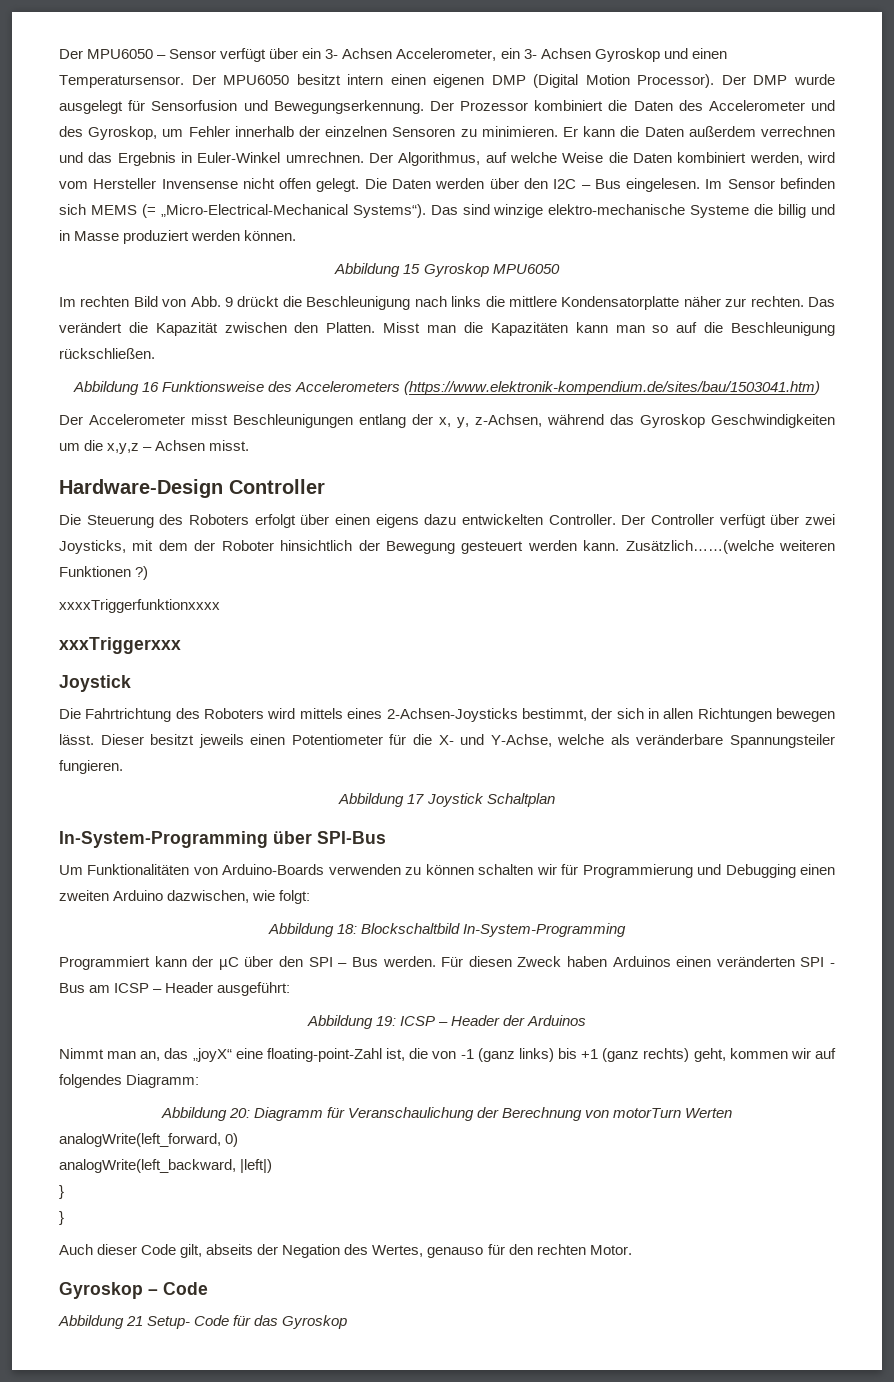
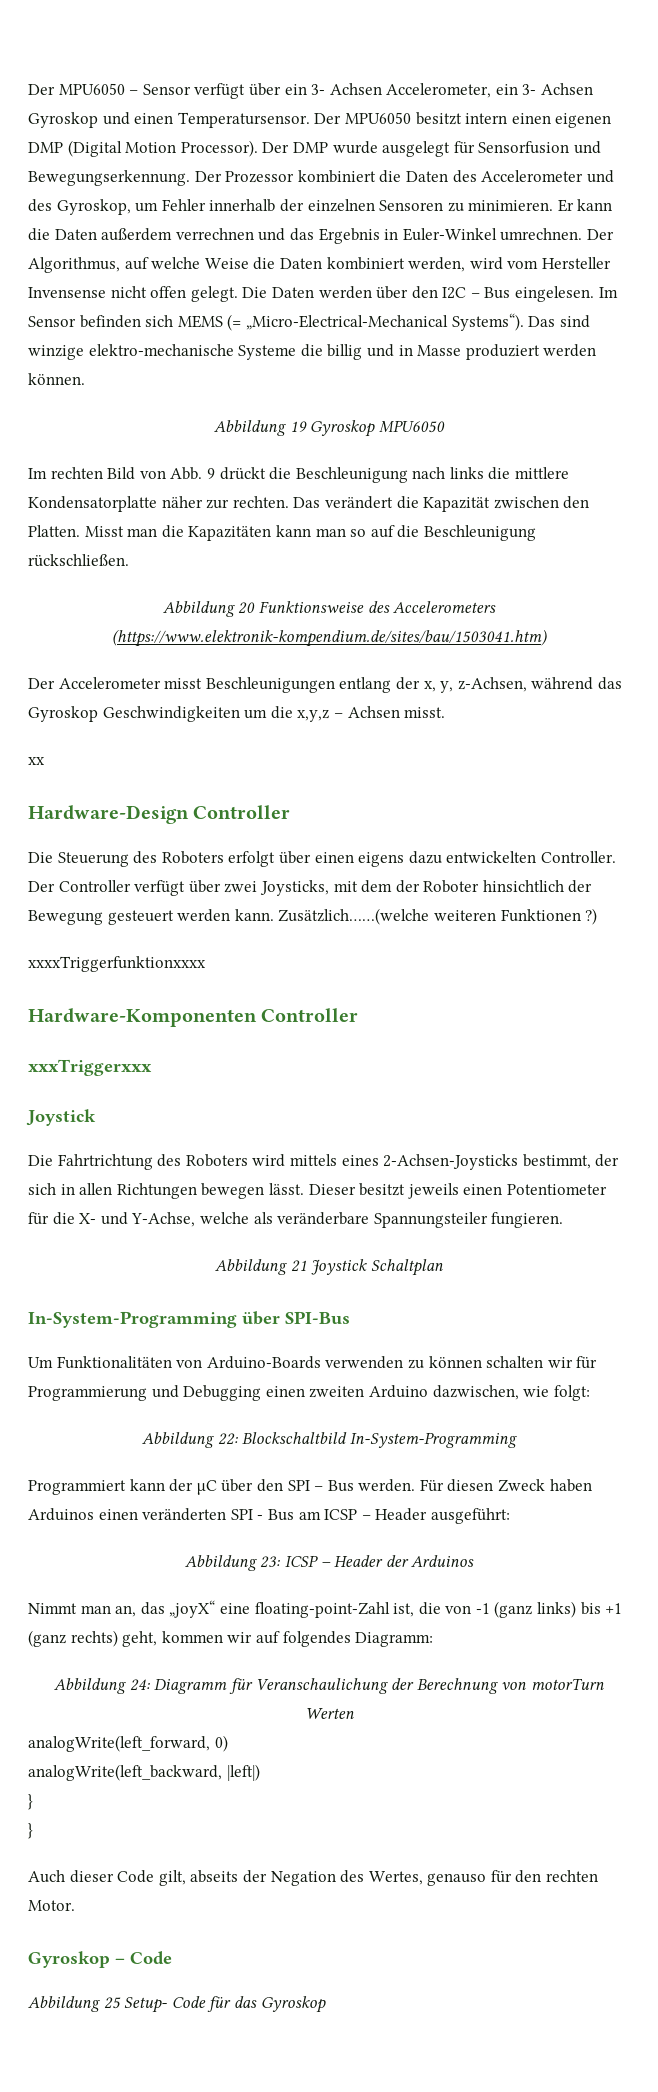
[403,264,421,274] 15 -> [289,421,307,432] 19
[141,382,159,392] 16 -> [238,602,256,614] 20
(250, 445) none -> [28,757,45,765] // xx
(220, 606) none -> [28,1008,359,1027] // Hardware-Komponenten Controller
[407,794,425,804] 17 -> [290,1260,307,1272] 21
[336,924,357,934] 18: -> [217,1433,238,1445] 22:
[375,1016,396,1026] 19: -> [260,1556,281,1568] 23:
[228,1108,250,1118] 20: -> [129,1679,150,1691] 24:
[126,1316,144,1326] 21 -> [103,1997,121,2009] 25

